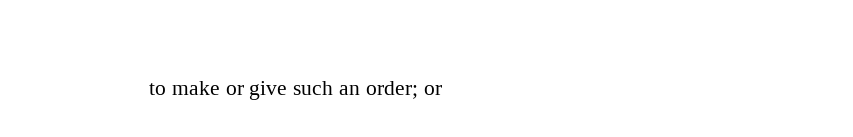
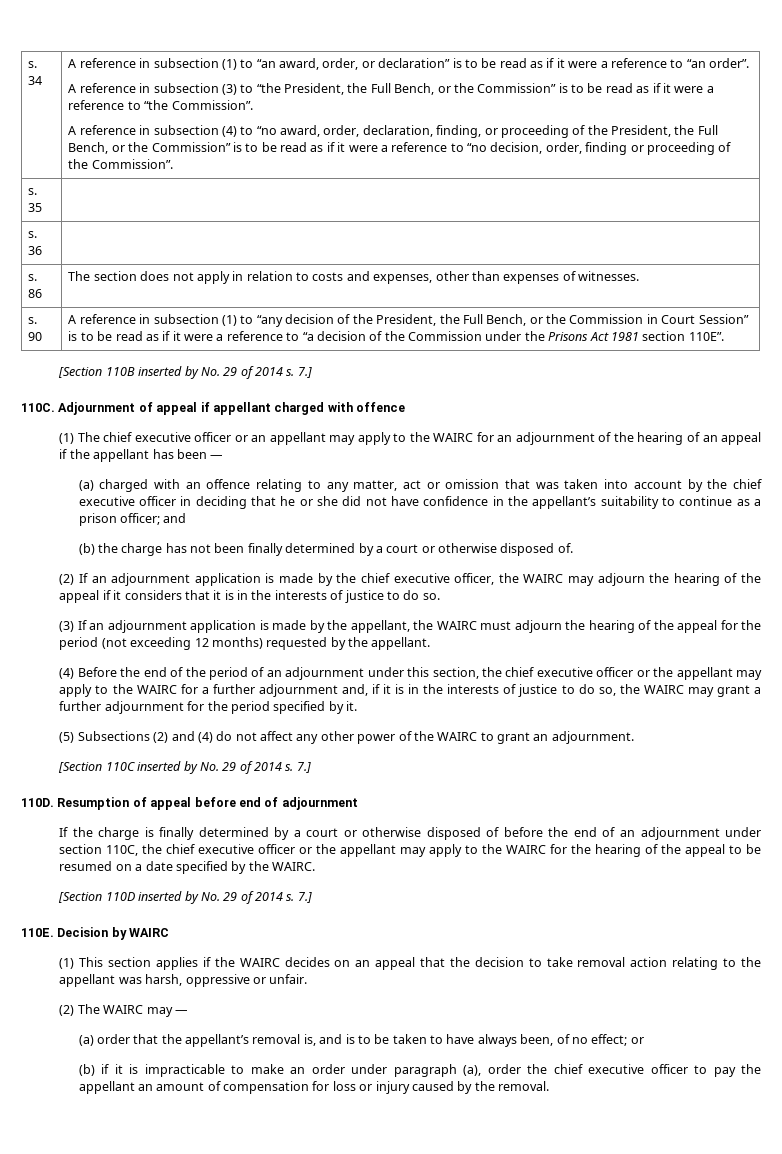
[148,81,442,100] to make or give such an order; or -> [28,61,38,68] [28,76,43,85] [68,58,750,70] [68,83,714,95] [68,100,253,110] [68,125,718,138] [68,142,732,155] [68,159,173,169] [28,188,38,195] [28,203,43,212] [28,231,38,238] [28,246,43,255] [28,274,38,281] [28,289,43,298] [68,271,640,284] [28,317,38,324] [28,332,43,341] [68,314,749,327] [68,331,724,341] [58,366,312,379] [21,402,405,415] [59,432,761,445] [59,449,224,462] [78,479,763,492] [78,496,761,509] [78,513,187,526] [78,543,573,556] [59,573,761,586] [59,590,440,603] [59,620,761,633] [59,637,431,650] [59,667,763,680] [59,684,762,697] [59,701,358,714] [59,731,634,744] [58,761,311,774] [21,797,358,810] [59,827,762,840] [59,844,762,857] [59,861,316,874] [58,891,312,904] [21,927,170,940] [59,957,761,970] [59,974,308,987] [59,1004,188,1017] [78,1034,644,1047] [78,1064,762,1077] [78,1081,550,1094] s. 34 | A reference in subsection (1) to “an award, order, or declaration” is to be read as if it were a reference to “an order”. // A reference in subsection (3) to “the President, the Full Bench, or the Commission” is to be read as if it were a reference to “the Commission”. // A reference in subsection (4) to “no award, order, declaration, finding, or proceeding of the President, the Full Bench, or the Commission” is to be read as if it were a reference to “no decision, order, finding or proceeding of the Commission”. // s. 35 | // s. 36 | // s. 86 | The section does not apply in relation to costs and expenses, other than expenses of witnesses. // s. 90 | A reference in subsection (1) to “any decision of the President, the Full Bench, or the Commission in Court Session” is to be read as if it were a reference to “a decision of the Commission under the Prisons Act 1981 section 110E”. // [Section 110B inserted by No. 29 of 2014 s. 7.] // 110C. Adjournment of appeal if appellant charged with offence // (1) The chief executive officer or an appellant may apply to the WAIRC for an adjournment of the hearing of an appeal if the appellant has been — // (a) charged with an offence relating to any matter, act or omission that was taken into account by the chief executive officer in deciding that he or she did not have confidence in the appellant’s suitability to continue as a prison officer; and // (b) the charge has not been finally determined by a court or otherwise disposed of. // (2) If an adjournment application is made by the chief executive officer, the WAIRC may adjourn the hearing of the appeal if it considers that it is in the interests of justice to do so. // (3) If an adjournment application is made by the appellant, the WAIRC must adjourn the hearing of the appeal for the period (not exceeding 12 months) requested by the appellant. // (4) Before the end of the period of an adjournment under this section, the chief executive officer or the appellant may apply to the WAIRC for a further adjournment and, if it is in the interests of justice to do so, the WAIRC may grant a further adjournment for the period specified by it. // (5) Subsections (2) and (4) do not affect any other power of the WAIRC to grant an adjournment. // [Section 110C inserted by No. 29 of 2014 s. 7.] // 110D. Resumption of appeal before end of adjournment // If the charge is finally determined by a court or otherwise disposed of before the end of an adjournment under section 110C, the chief executive officer or the appellant may apply to the WAIRC for the hearing of the appeal to be resumed on a date specified by the WAIRC. // [Section 110D inserted by No. 29 of 2014 s. 7.] // 110E. Decision by WAIRC // (1) This section applies if the WAIRC decides on an appeal that the decision to take removal action relating to the appellant was harsh, oppressive or unfair. // (2) The WAIRC may — // (a) order that the appellant’s removal is, and is to be taken to have always been, of no effect; or // (b) if it is impracticable to make an order under paragraph (a), order the chief executive officer to pay the appellant an amount of compensation for loss or injury caused by the removal.

